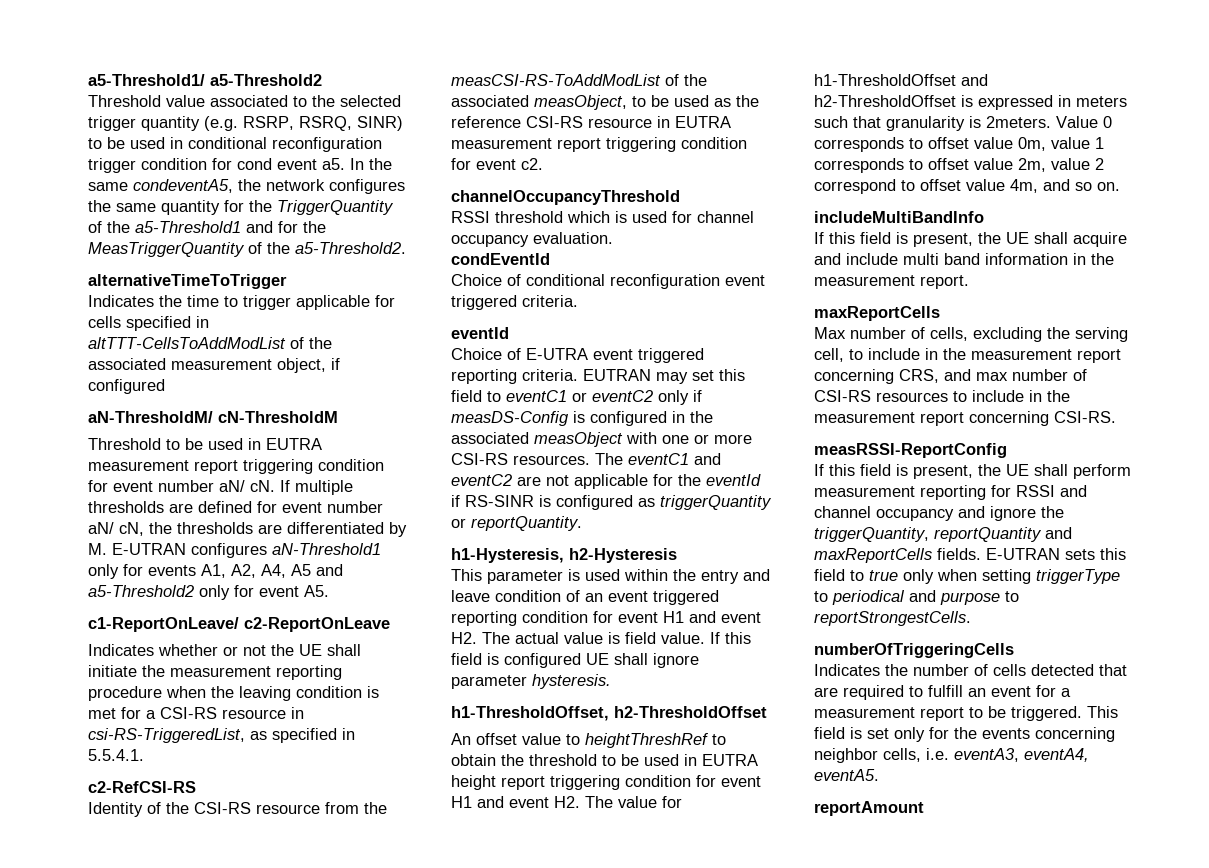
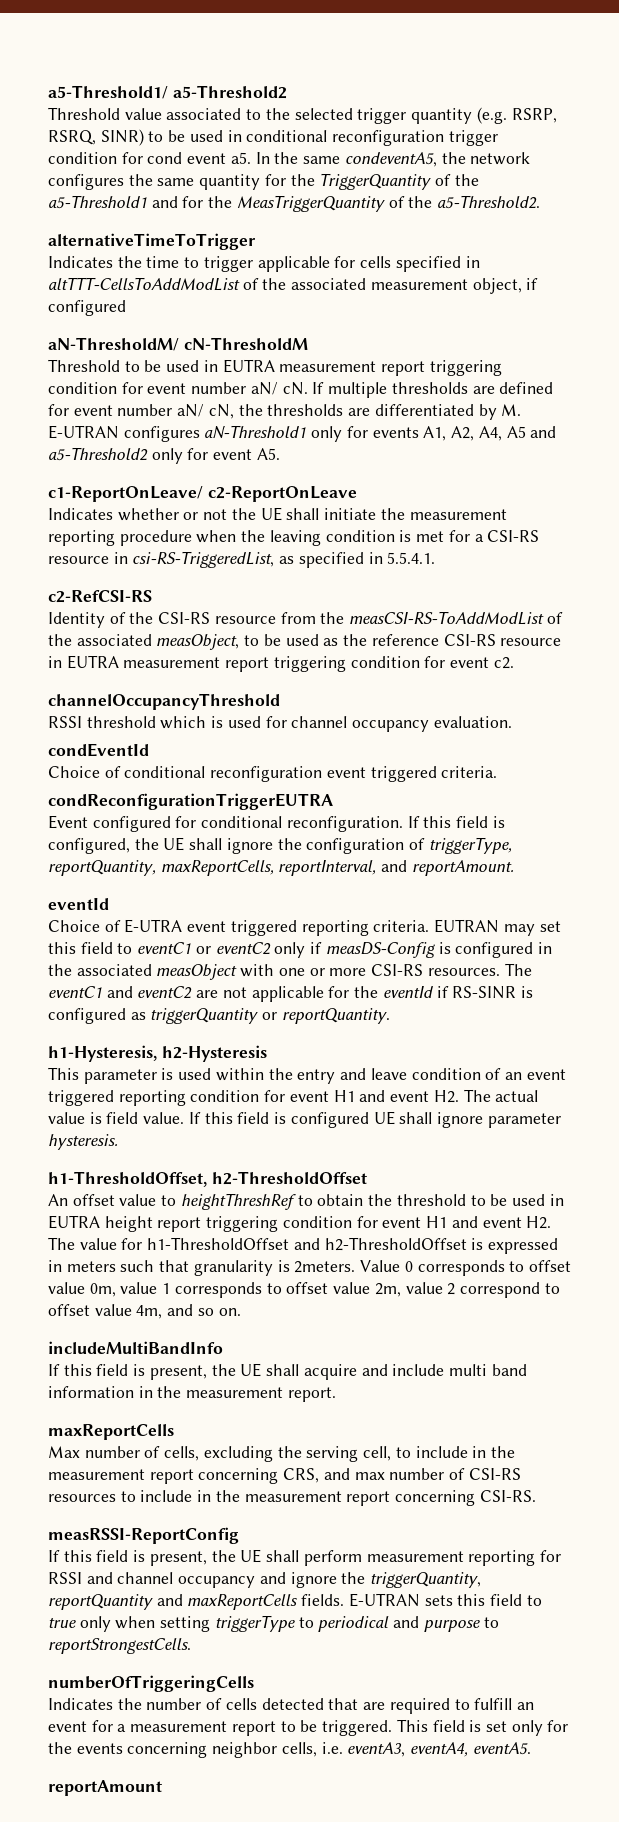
(578, 301) none -> [48,793,333,810] [48,815,505,832] [48,837,512,854] [48,860,514,876] // condReconfigurationTriggerEUTRA // Event configured for conditional reconfiguration. If this field is configured, the UE shall ignore the configuration of triggerType, reportQuantity, maxReportCells, reportInterval, and reportAmount.

